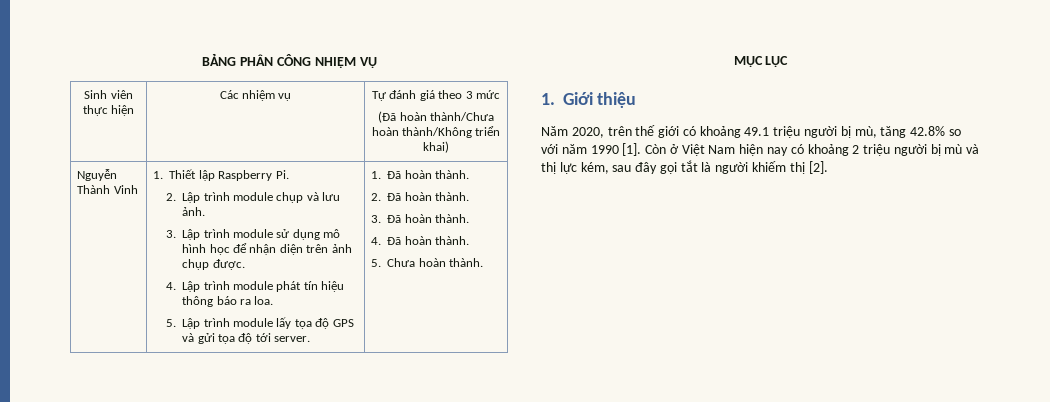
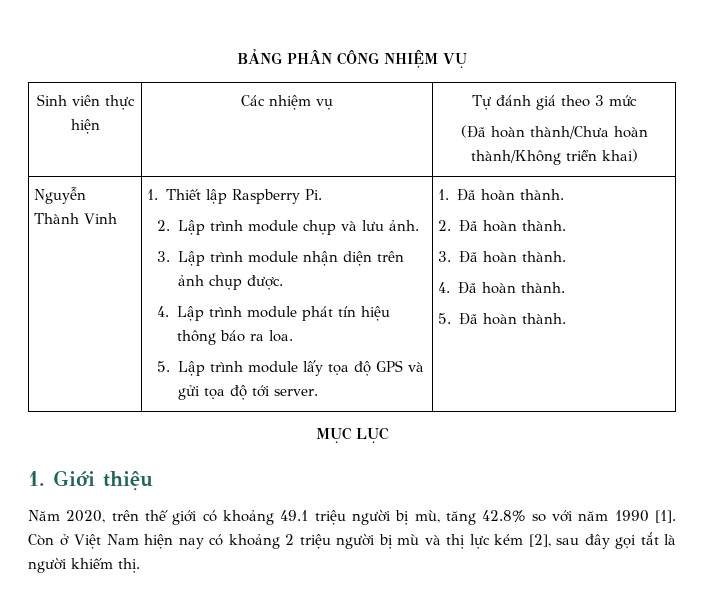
[276,229,341,240] [182,243,248,255] sử dụng mô hình học để -> (298, 257) none
[387,258,416,267] Chưa -> [458,313,478,325] Đã
[580,162,609,174] kém, -> [494,534,551,547] kém [2],
[789,161,828,174] thị [2]. -> [118,558,140,573] thị.

